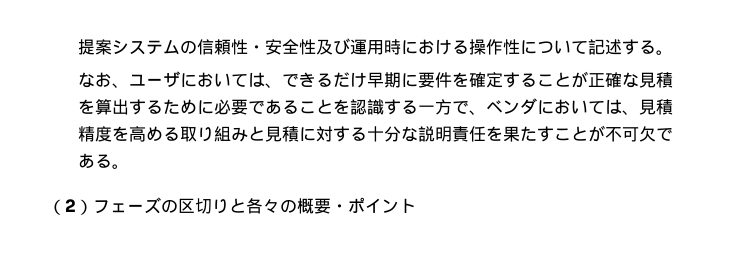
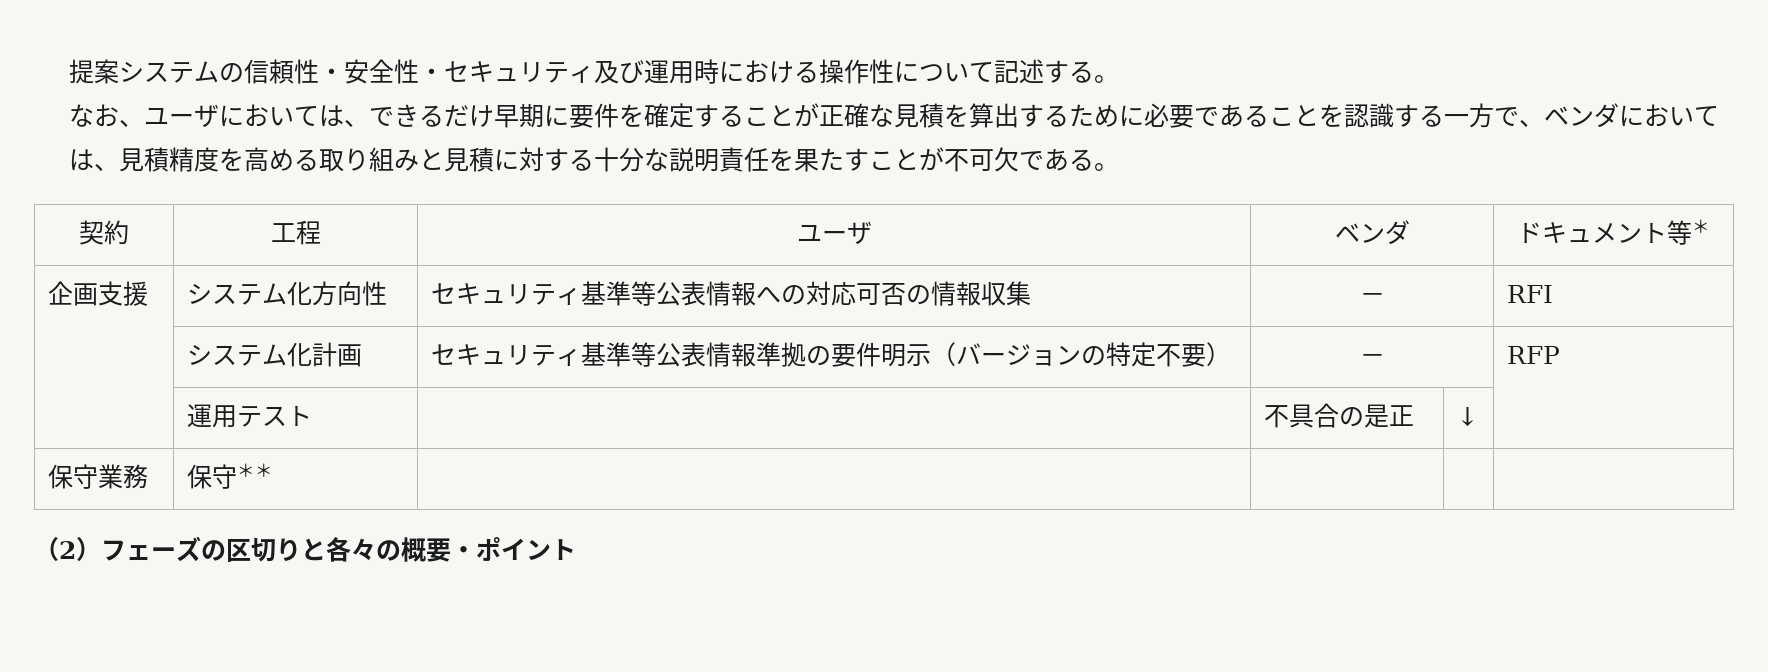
(316, 47) none -> [419,61,595,83] ・セキュリティ
(129, 166) none -> [79,220,129,245] [270,220,321,245] [796,221,872,245] [1334,220,1410,245] [1517,219,1710,245] [48,281,149,306] [187,281,388,306] [431,281,1032,306] [1359,293,1385,303] [1507,285,1554,303] [187,342,363,367] [431,342,1232,367] [1359,354,1385,364] [1507,346,1561,364] [187,404,313,428] [1264,403,1415,428] [1457,407,1479,426] [48,464,149,489] [187,463,274,489] // 契約 | 工程 | ユーザ | ベンダ | ドキュメント等＊ // 企画支援 | システム化方向性 | セキュリティ基準等公表情報への対応可否の情報収集 | － | RFI // | システム化計画 | セキュリティ基準等公表情報準拠の要件明示（バージョンの特定不要） | － | RFP // | 運用テスト | | 不具合の是正 | ↓ | // 保守業務 | 保守＊＊ | | | |

